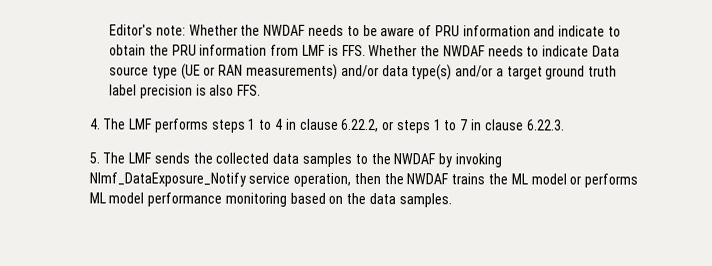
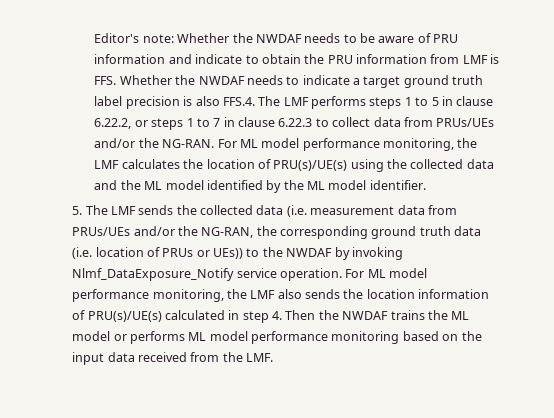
[591,45,620,57] [109,63,494,81] Data source type (UE or RAN measurements) and/or data type(s) and/or -> (350, 80) none
[237,84,262,96] [89,118,101,130] FFS. // 4. -> [222,97,255,106] FFS.4.
[274,118,283,130] 4 -> [431,97,439,106] 5
[526,119,565,131] 6.22.3. -> [278,117,495,127] [94,138,478,151] [94,159,494,172] [94,180,426,193] 6.22.3 to collect data from PRUs/UEs and/or the NG-RAN. For ML model performance monitoring, the LMF calculates the location of PRU(s)/UE(s) using the collected data and the ML model identified by the ML model identifier.
[301,152,352,167] samples -> [286,205,457,217] [72,226,482,239] [72,247,244,259] (i.e. measurement data from PRUs/UEs and/or the NG-RAN, the corresponding ground truth data (i.e. location of PRUs or UEs))
[293,172,381,187] operation, then -> [279,268,428,281] [72,289,490,302] [72,310,316,323] operation. For ML model performance monitoring, the LMF also sends the location information of PRU(s)/UE(s) calculated in step 4. Then
[368,193,452,208] data samples. -> [72,352,274,365] input data received from the LMF.

